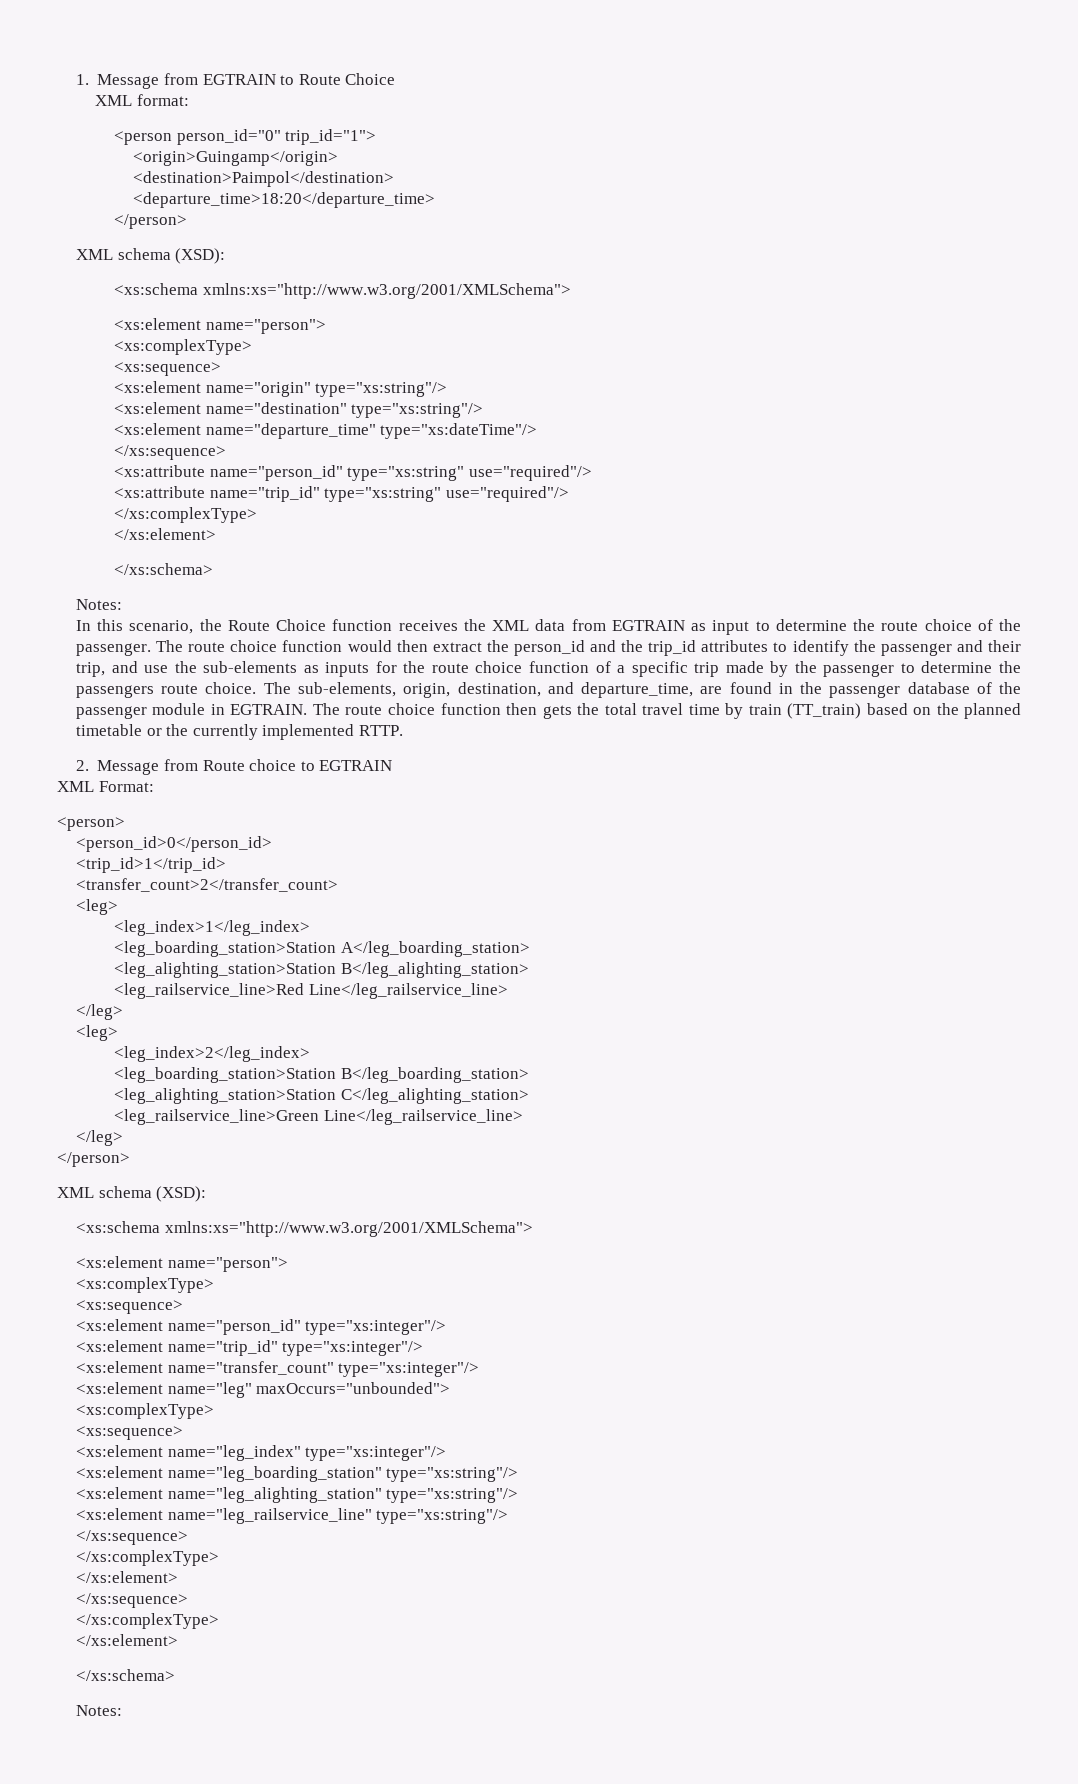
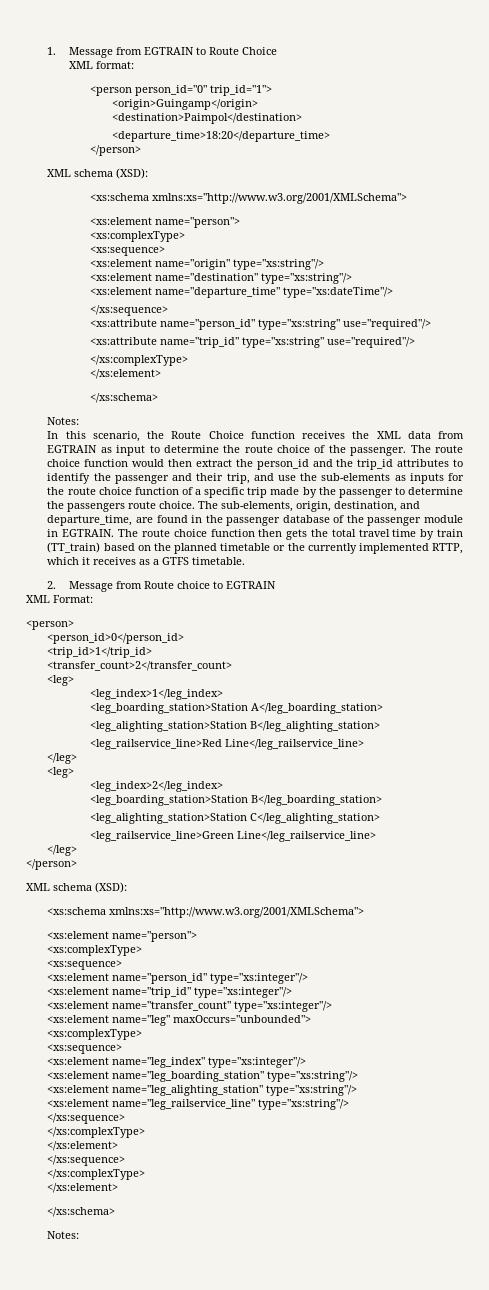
[358,725,403,736] RTTP. -> [432,543,463,554] [47,557,246,565] RTTP, which it receives as a GTFS timetable.

